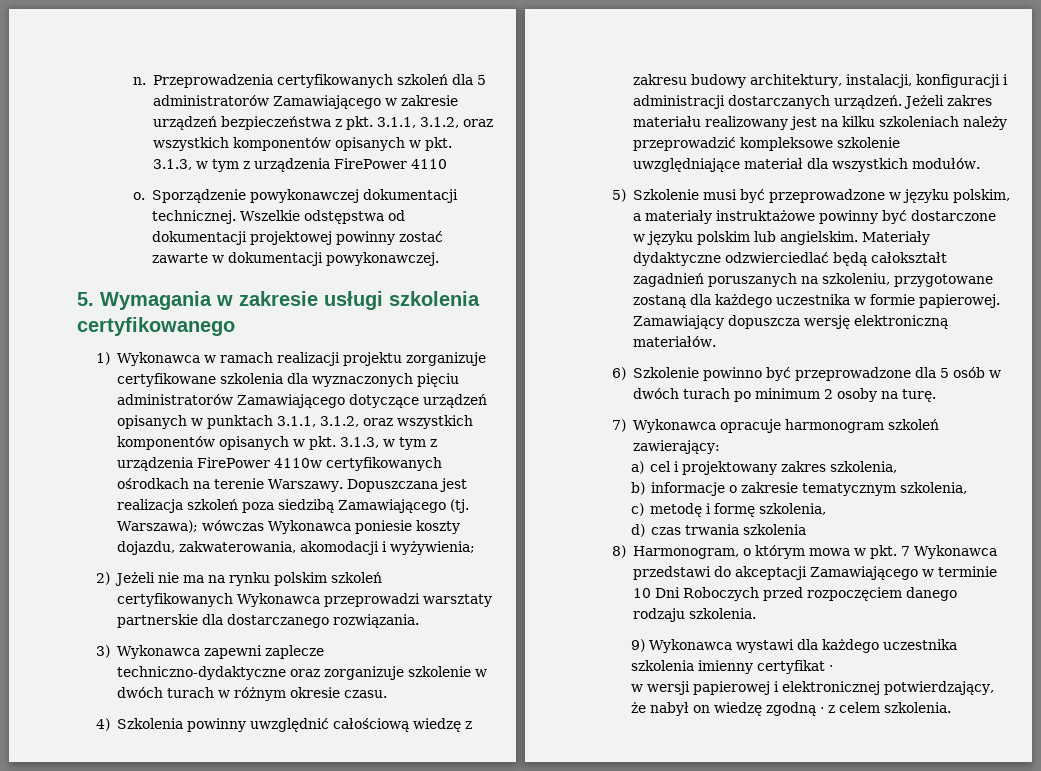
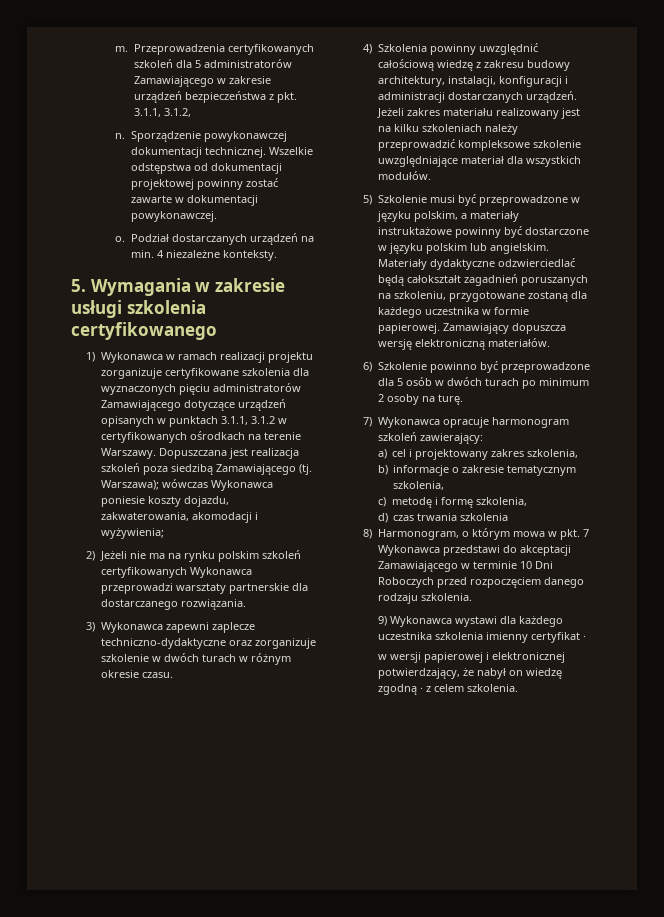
[133,77,147,85] n. -> [115,46,129,52] m.
[463,119,494,127] [153,137,453,151] [153,158,448,172] [133,192,146,200] oraz wszystkich komponentów opisanych w pkt. 3.1.3, w tym z urządzenia FirePower 4110 // o. -> [115,133,126,139] // n.
(440, 259) none -> [115,233,314,245] [130,250,277,261] // o. Podział dostarczanych urządzeń na min. 4 niezależne konteksty.
[319,415,473,429] [116,436,437,450] [116,457,322,471] 3.1.2, oraz wszystkich komponentów opisanych w pkt. 3.1.3, w tym z urządzenia FirePower 4110w -> [250,416,287,424] 3.1.2 w

